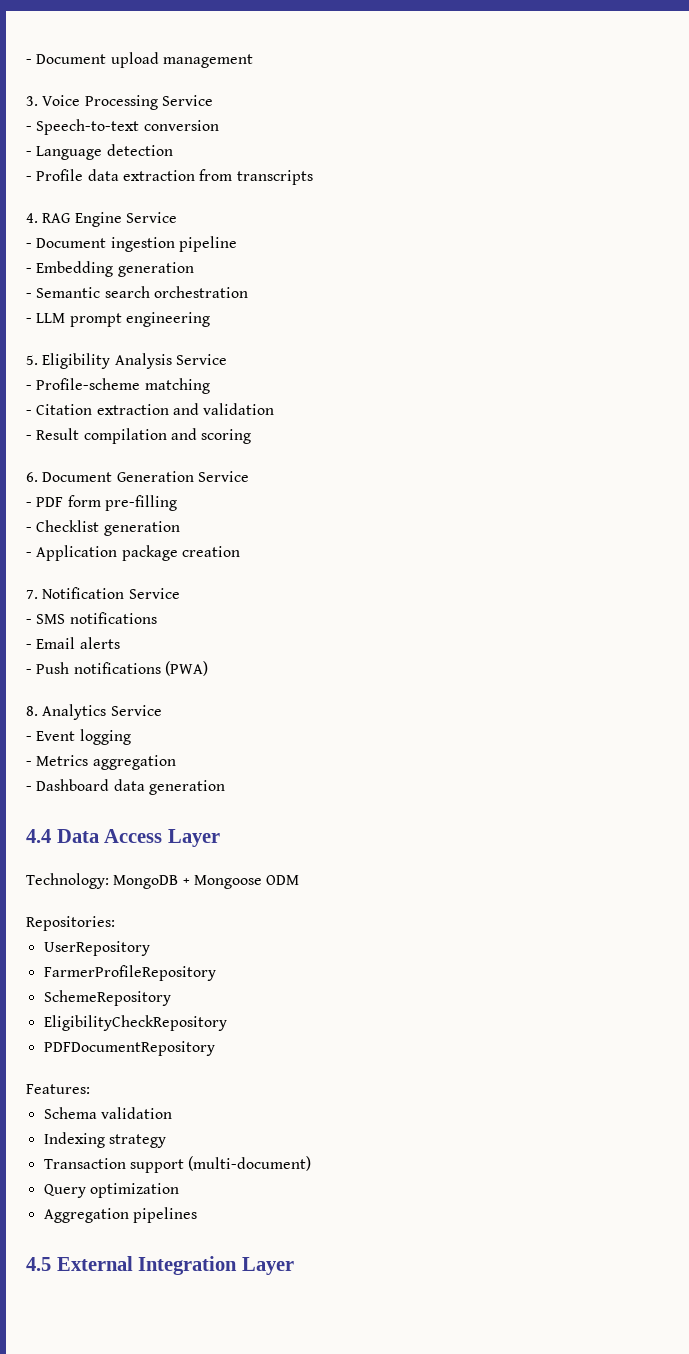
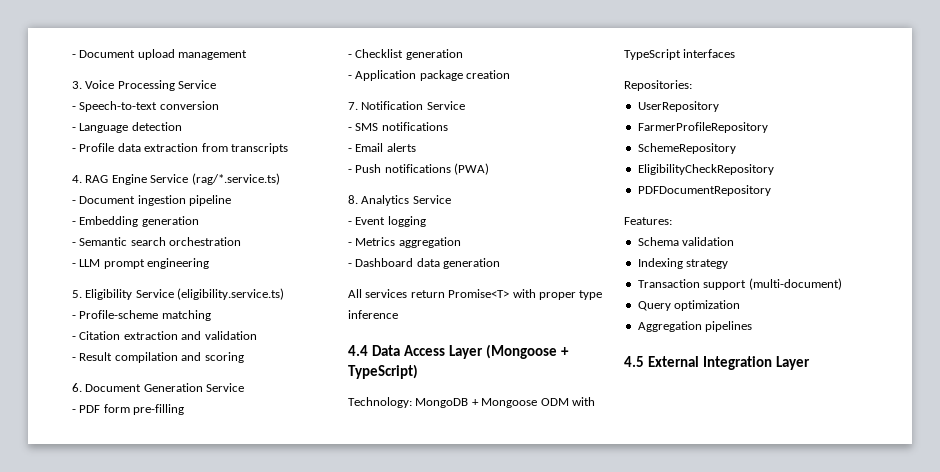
(177, 217) none -> [191,173,280,185] (rag/*.service.ts)
[114,353,227,369] Analysis Service -> [135,288,285,300] Service (eligibility.service.ts)
(225, 787) none -> [348,289,603,300] [348,310,398,319] // All services return Promise<T> with proper type inference
(220, 838) none -> [485,344,569,359] [348,364,418,379] (Mongoose + TypeScript)
(300, 880) none -> [571,397,595,406] [624,49,736,60] with TypeScript interfaces

